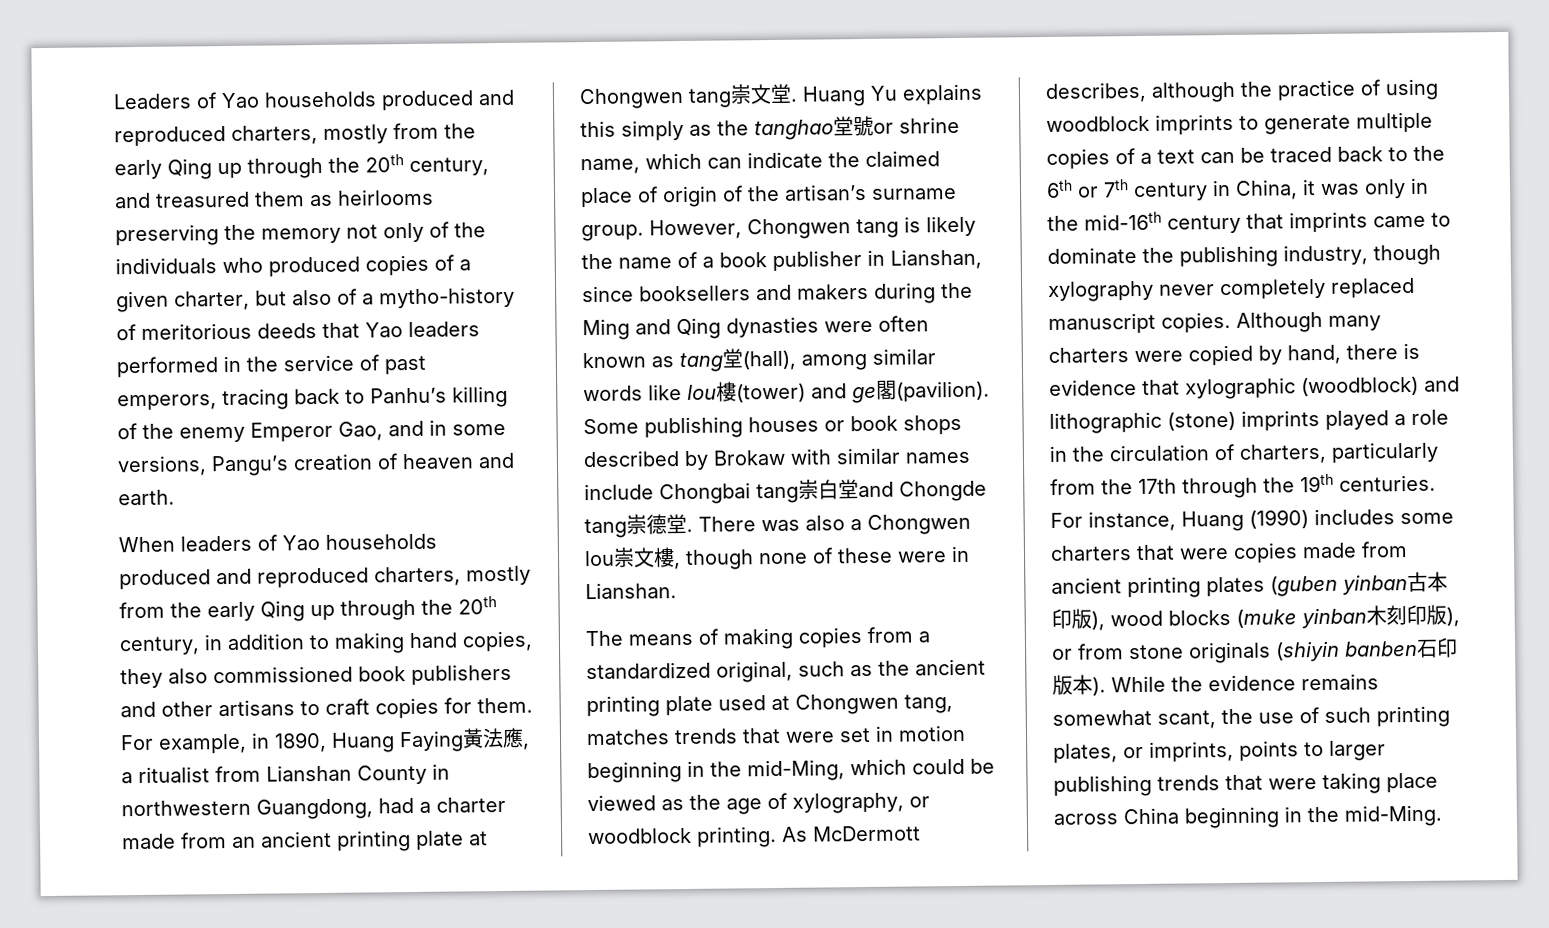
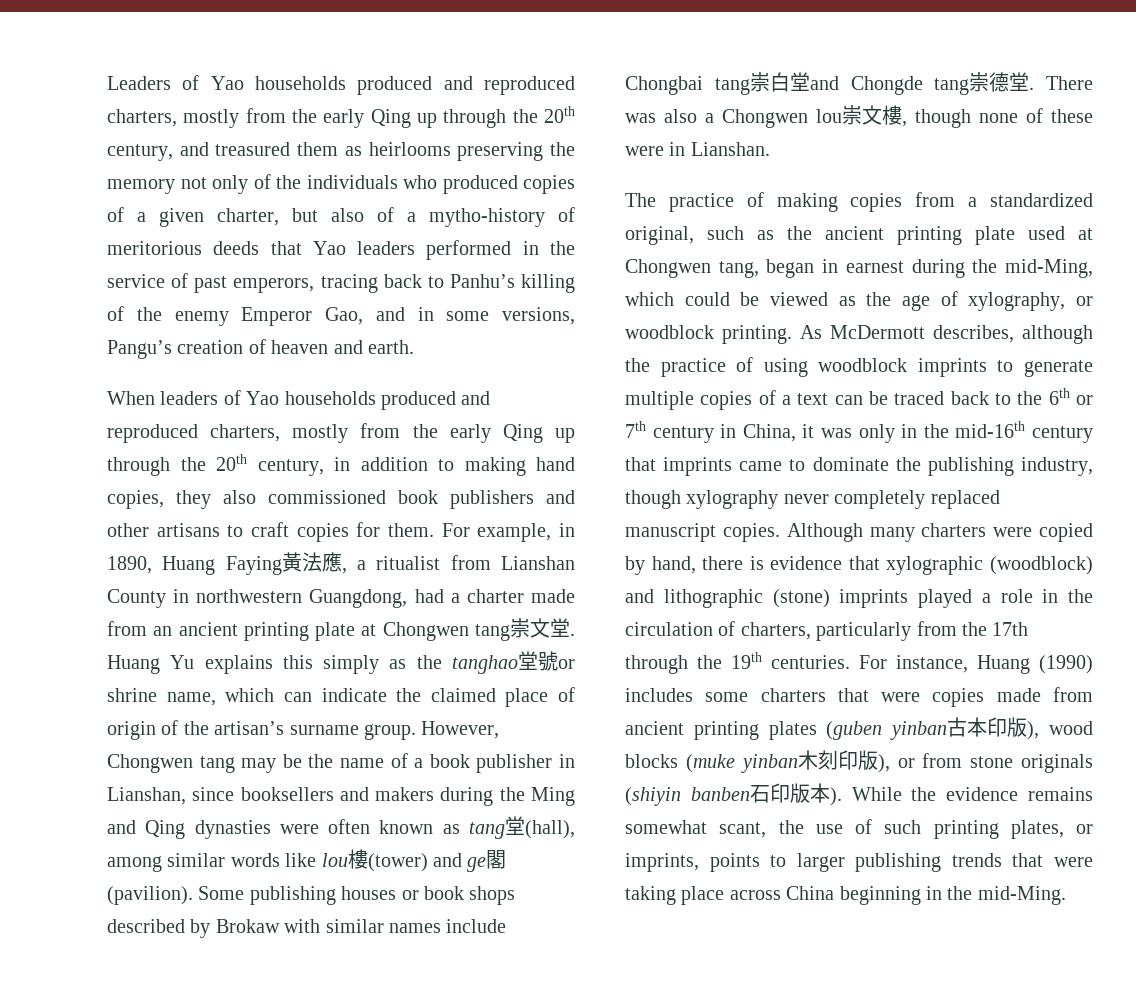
[904,215,976,237] is likely -> [241,754,302,773] may be
[628,633,693,646] means -> [668,193,734,212] practice
[586,724,966,746] [587,760,705,784] matches trends that were set in motion beginning in -> [766,259,965,278] began in earnest during

